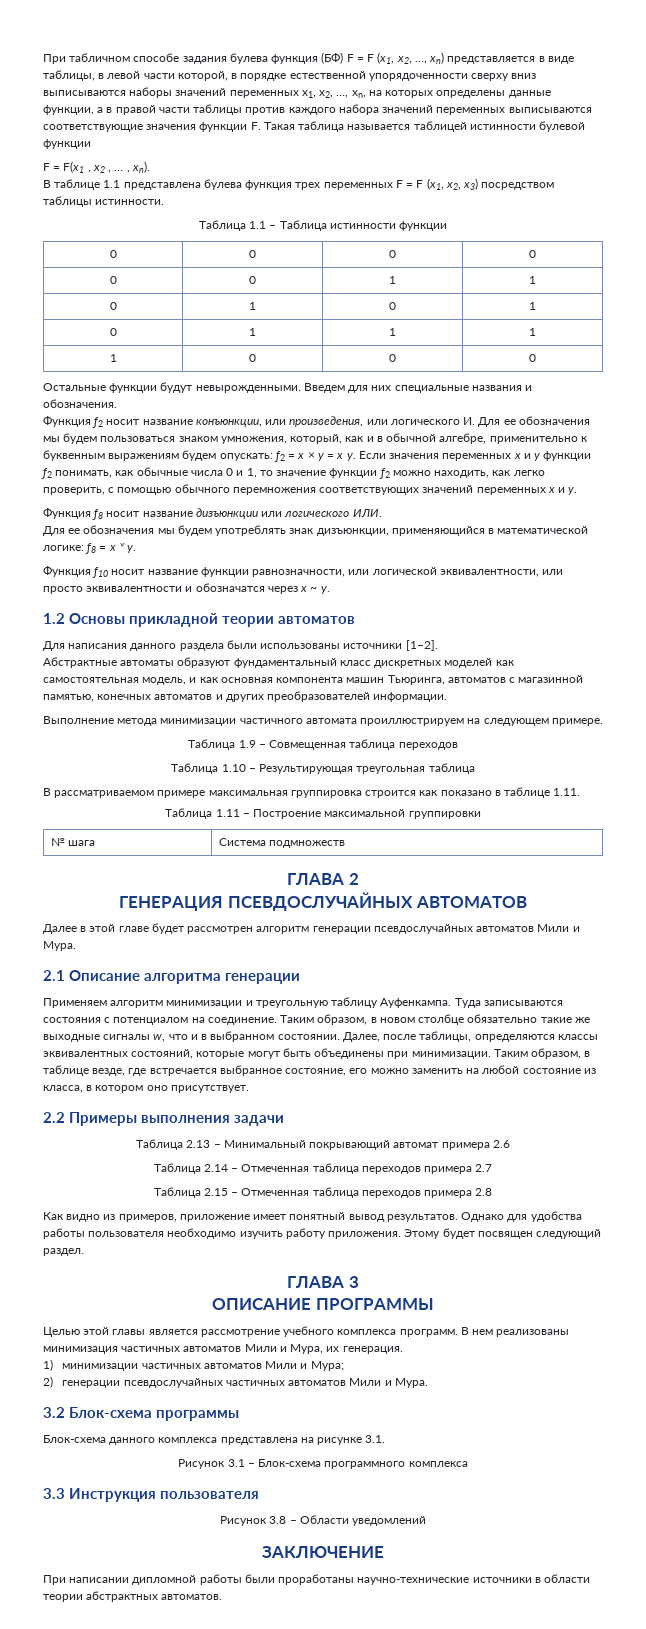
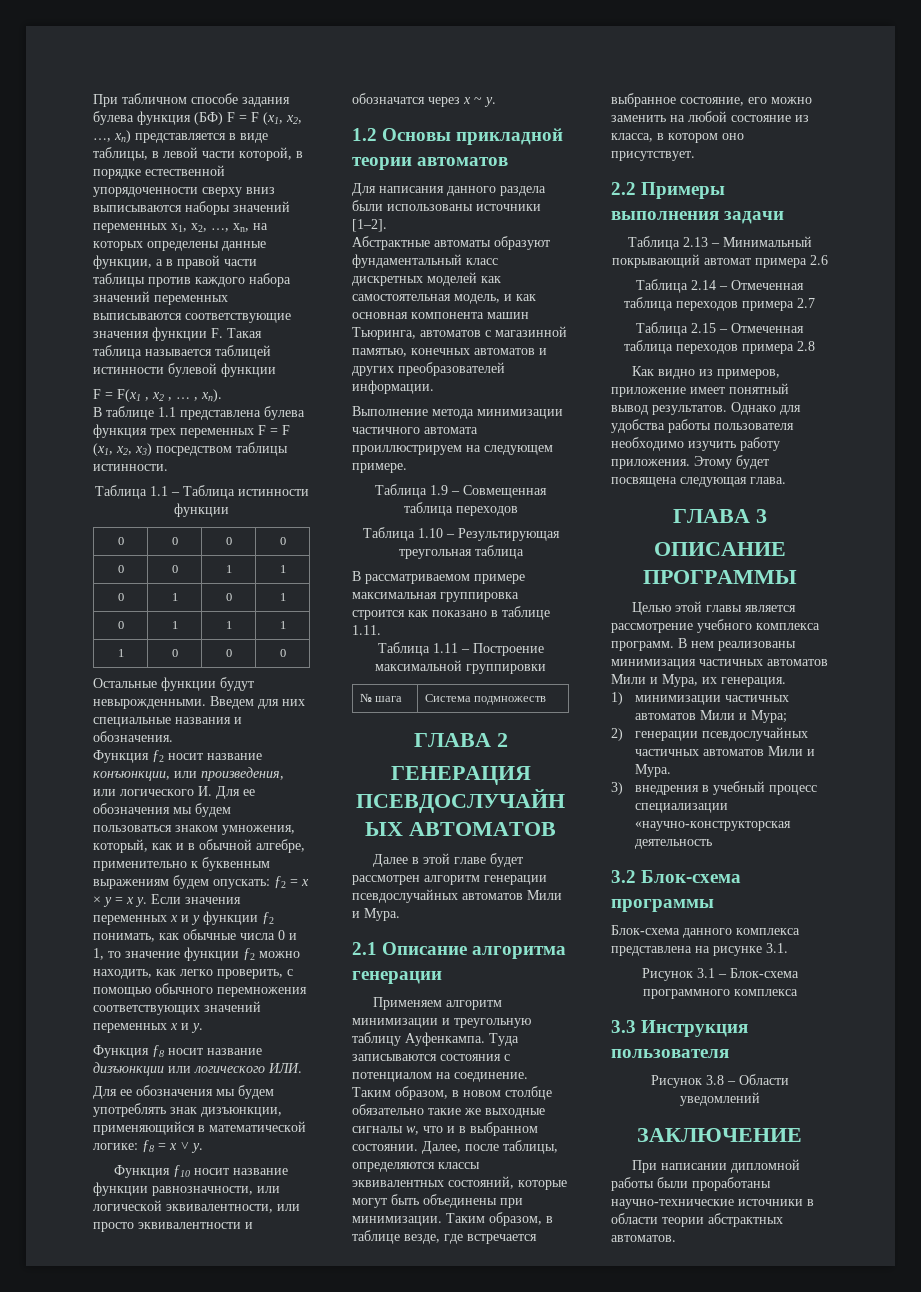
[477,1229,602,1239] [43,1248,84,1256] посвящен следующий раздел. -> [611,477,786,487] посвящена следующая глава.
(428, 1383) none -> [611,781,818,795] [635,803,729,813] [635,821,792,831] [635,839,713,849] // 3) внедрения в учебный процесс специализации «научно-конструкторская деятельность

